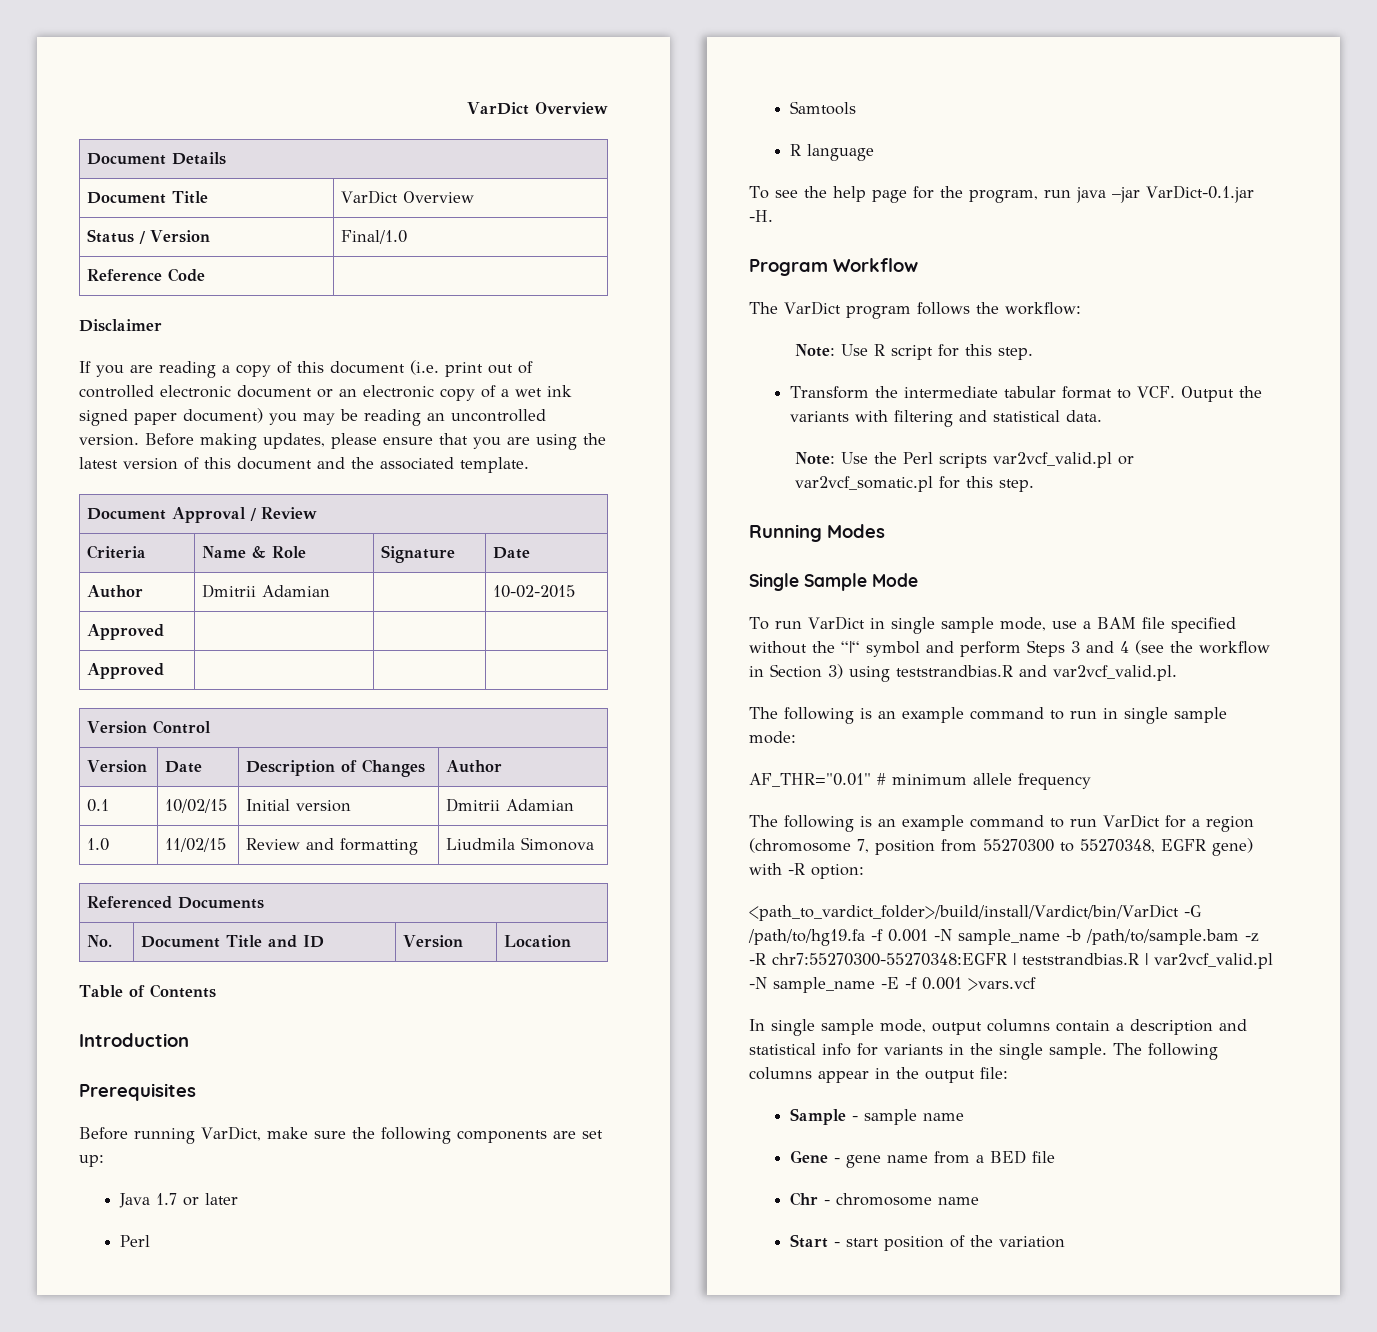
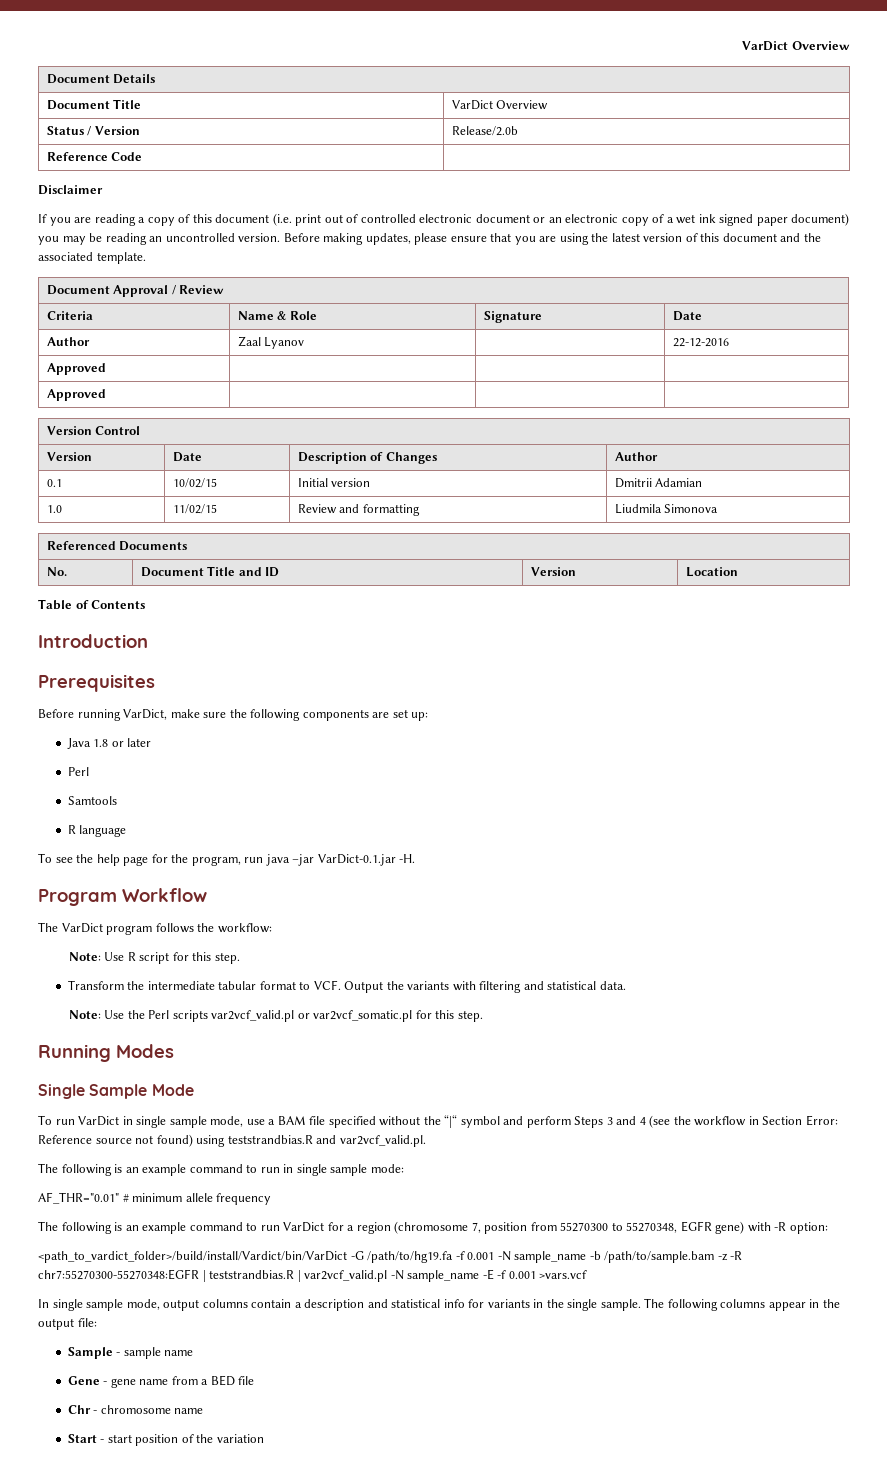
[340,230,407,244] Final/1.0 -> [451,126,518,136] Release/2.0b
[201,584,330,598] [492,585,575,598] Dmitrii Adamian | | 10-02-2015 -> [237,336,305,349] [672,338,729,347] Zaal Lyanov | | 22-12-2016
[156,1193,178,1205] 1.7 -> [93,739,109,747] 1.8
[828,664,843,679] 3) -> [805,1115,838,1126] [38,1134,193,1147] Error: Reference source not found)

